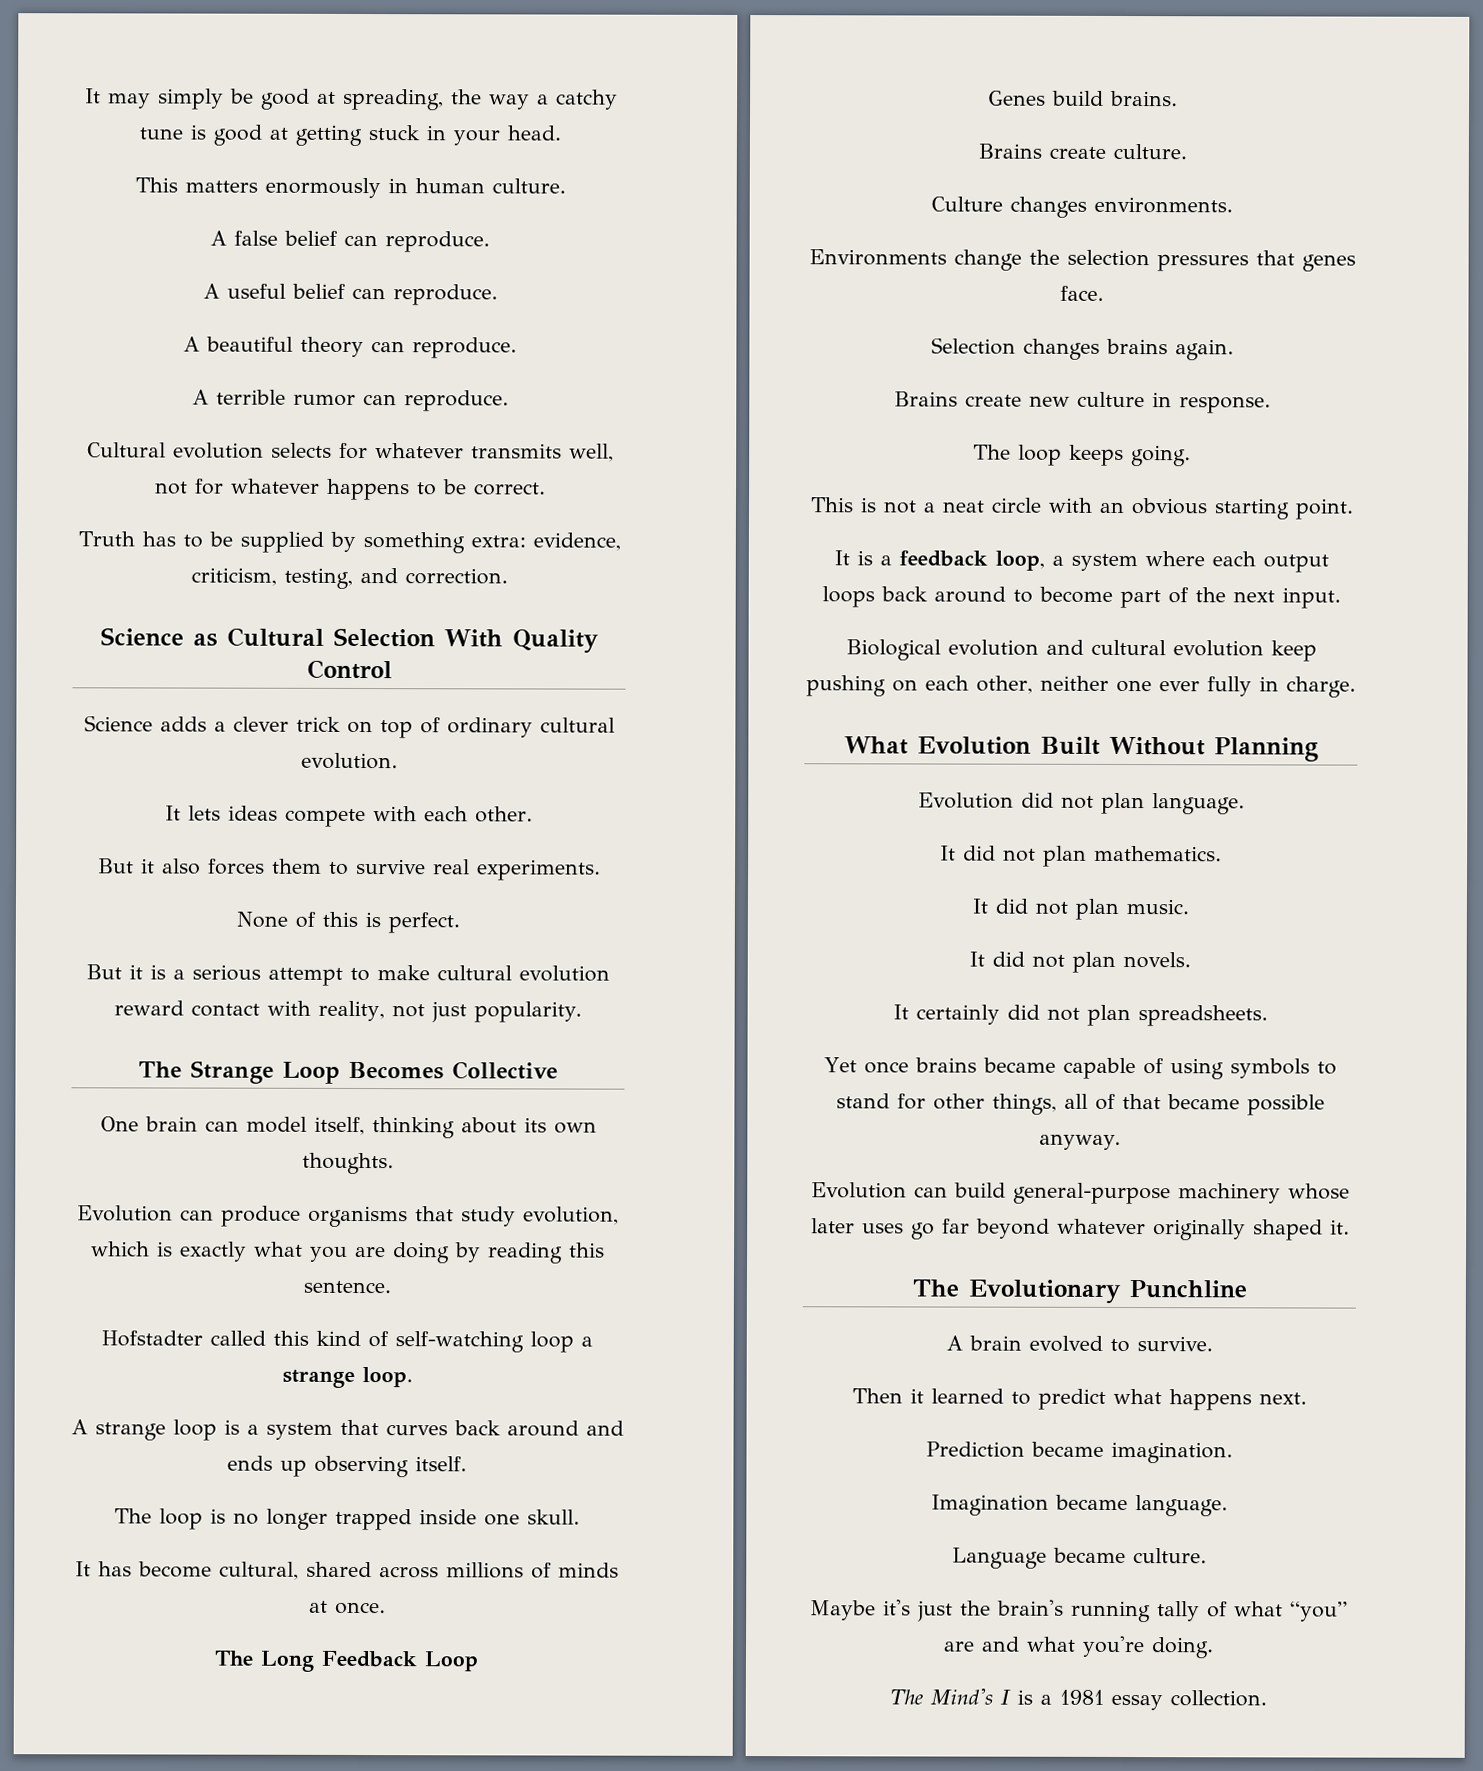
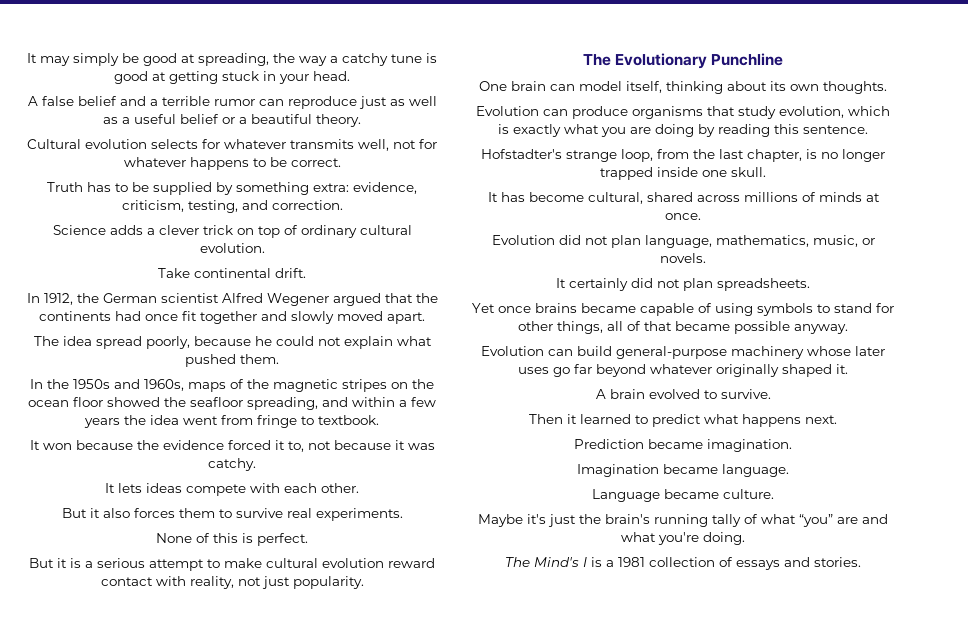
[134,177,566,199] [210,230,490,253] [202,283,498,306] [183,336,517,359] [191,389,509,412] This matters enormously in human culture. // A false belief can reproduce. // A useful belief can reproduce. // A beautiful theory can reproduce. // A terrible rumor can reproduce. -> [27,96,437,109] [103,114,361,127] A false belief and a terrible rumor can reproduce just as well as a useful belief or a beautiful theory.
[100,627,599,654] [306,659,392,680] // Science as Cultural Selection With Quality Control -> (343, 205) none
(398, 761) none -> [158,268,306,278] [26,293,438,306] [39,311,425,324] [33,336,432,349] [185,354,279,367] [30,379,434,392] [28,397,436,410] [84,415,379,428] [29,440,435,452] [208,458,256,471] // Take continental drift. // In 1912, the German scientist Alfred Wegener argued that the continents had once fit together and slowly moved apart. // The idea spread poorly, because he could not explain what pushed them. // In the 1950s and 1960s, maps of the magnetic stripes on the ocean floor showed the seafloor spreading, and within a few years the idea went from fringe to textbook. // It won because the evidence forced it to, not because it was catchy.
[190,1060,558,1084] Strange Loop Becomes Collective -> [615,53,784,69] Evolutionary Punchline
[101,1330,593,1353] [281,1367,413,1388] [70,1419,624,1441] [227,1455,467,1478] [114,1508,203,1530] Hofstadter called this kind of self-watching loop a strange loop. // A strange loop is a system that curves back around and ends up observing itself. // The loop -> [481,149,802,162] Hofstadter's strange loop, from the last chapter,
[214,1650,478,1672] [988,90,1178,107] [977,143,1187,160] [931,196,1233,218] [808,249,1356,272] [1060,285,1104,301] [930,337,1234,361] [893,391,1271,414] [973,444,1191,467] [809,497,1354,520] [833,550,1329,573] [821,586,1341,609] [845,639,1317,662] [806,675,1356,698] [843,736,1319,762] [917,792,1245,815] [940,845,1222,867] [971,898,1189,920] [969,951,1116,973] The Long Feedback Loop // Genes build brains. // Brains create culture. // Culture changes environments. // Environments change the selection pressures that genes face. // Selection changes brains again. // Brains create new culture in response. // The loop keeps going. // This is not a neat circle with an obvious starting point. // It is a feedback loop, a system where each output loops back around to become part of the next input. // Biological evolution and cultural evolution keep pushing on each other, neither one ever fully in charge. // What Evolution Built Without Planning // Evolution did not plan language. // It did not plan mathematics. // It did not plan music. // It did not plan -> [491,235,875,248] Evolution did not plan language, mathematics, music, or
[911,1279,1247,1304] // The Evolutionary Punchline -> (848, 369) none
[1111,1690,1267,1711] essay collection. -> [649,557,861,570] collection of essays and stories.

